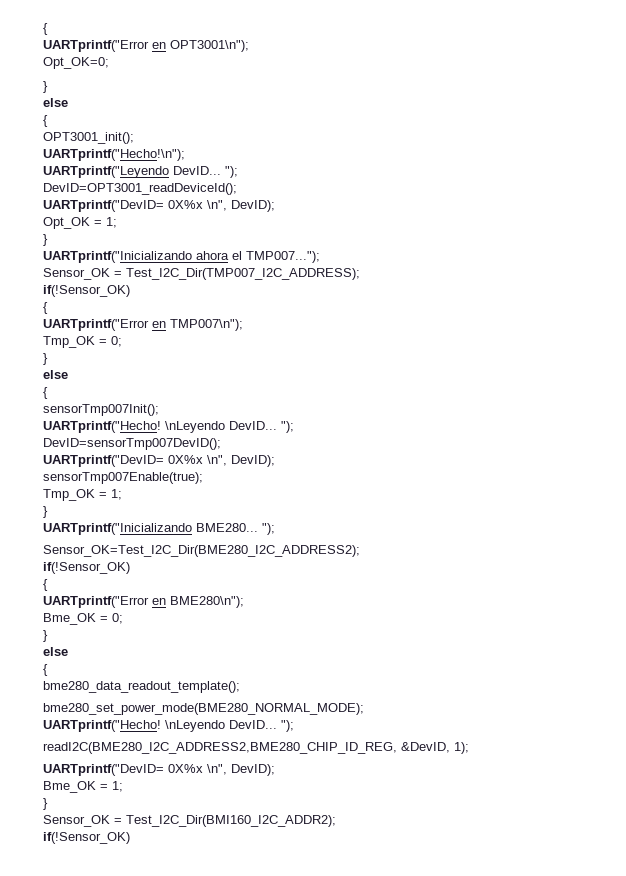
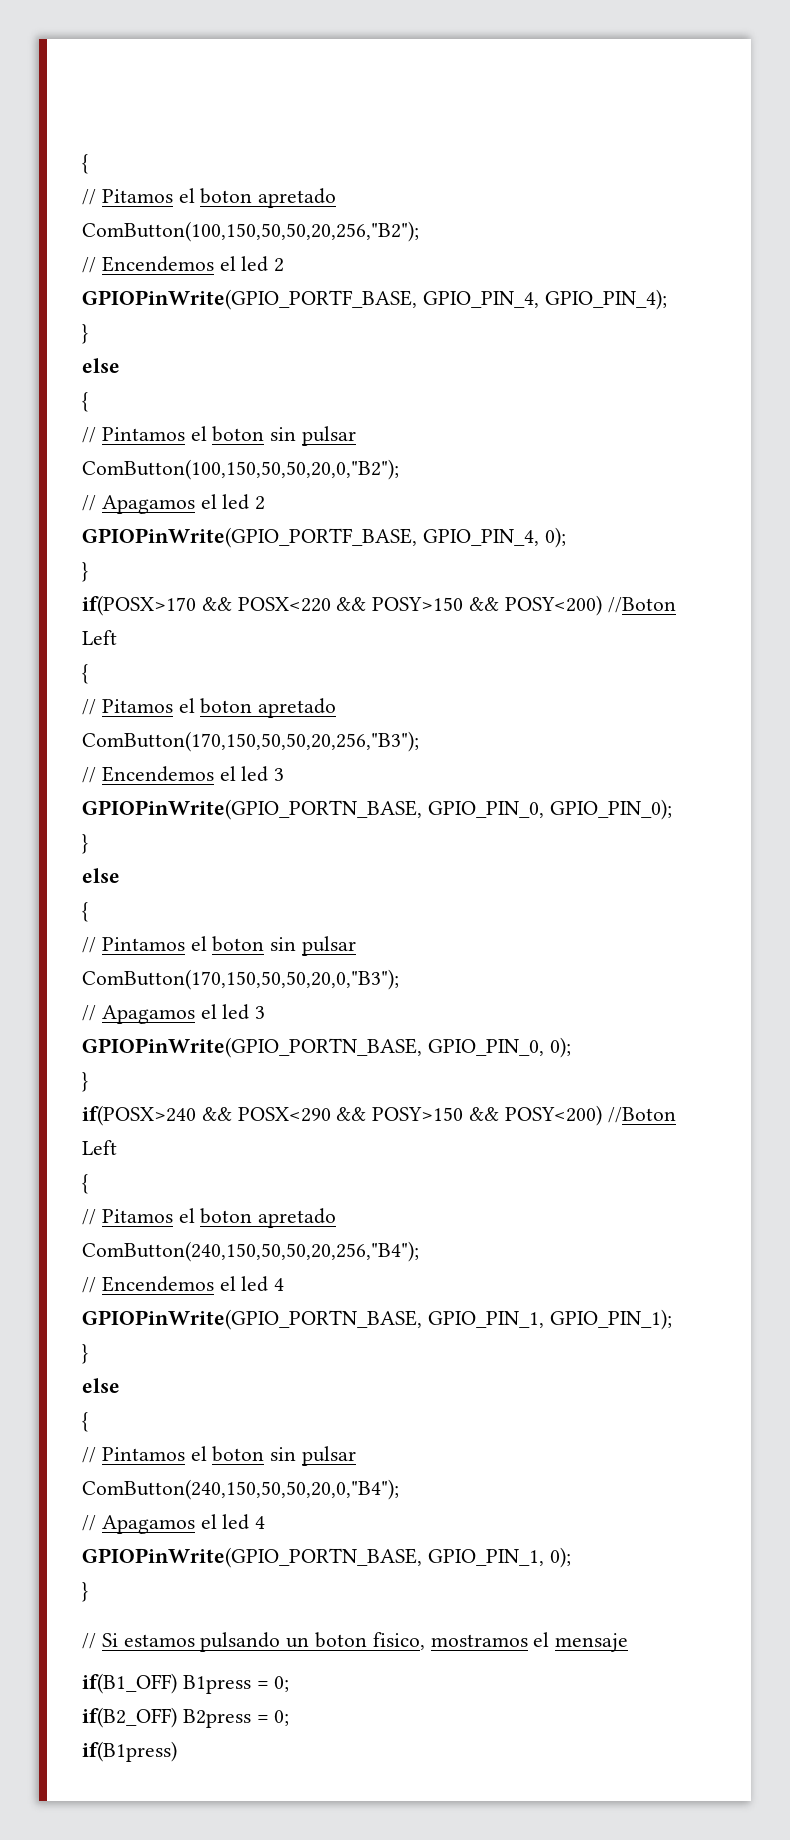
[43,23,48,35] [43,40,249,52] [43,57,109,69] [43,81,48,93] [43,98,68,107] [43,115,48,127] [43,132,134,144] [43,149,185,161] [43,166,238,178] [43,183,237,195] [43,200,275,212] [43,217,117,229] [43,234,48,246] [43,251,320,263] [43,268,360,280] [43,285,130,297] [43,302,48,314] [43,319,243,331] [43,336,122,348] [43,353,48,365] [43,370,68,379] [43,387,48,399] [43,404,159,416] [43,421,294,433] [43,438,221,450] [43,455,275,467] [43,472,203,484] [43,489,122,501] [43,506,48,518] [43,523,275,535] [43,545,360,557] [43,562,130,574] [43,579,48,591] [43,596,244,608] [43,613,123,625] [43,630,48,642] [43,647,68,656] [43,664,48,676] [43,681,240,693] [43,703,364,715] [43,720,294,732] [43,742,469,754] [43,764,275,776] [43,781,123,793] [43,798,48,810] [43,815,336,827] [43,832,130,844] { // UARTprintf("Error en OPT3001\n"); // Opt_OK=0; // } // else // { // OPT3001_init(); // UARTprintf("Hecho!\n"); // UARTprintf("Leyendo DevID... "); // DevID=OPT3001_readDeviceId(); // UARTprintf("DevID= 0X%x \n", DevID); // Opt_OK = 1; // } // UARTprintf("Inicializando ahora el TMP007..."); // Sensor_OK = Test_I2C_Dir(TMP007_I2C_ADDRESS); // if(!Sensor_OK) // { // UARTprintf("Error en TMP007\n"); // Tmp_OK = 0; // } // else // { // sensorTmp007Init(); // UARTprintf("Hecho! \nLeyendo DevID... "); // DevID=sensorTmp007DevID(); // UARTprintf("DevID= 0X%x \n", DevID); // sensorTmp007Enable(true); // Tmp_OK = 1; // } // UARTprintf("Inicializando BME280... "); // Sensor_OK=Test_I2C_Dir(BME280_I2C_ADDRESS2); // if(!Sensor_OK) // { // UARTprintf("Error en BME280\n"); // Bme_OK = 0; // } // else // { // bme280_data_readout_template(); // bme280_set_power_mode(BME280_NORMAL_MODE); // UARTprintf("Hecho! \nLeyendo DevID... "); // readI2C(BME280_I2C_ADDRESS2,BME280_CHIP_ID_REG, &DevID, 1); // UARTprintf("DevID= 0X%x \n", DevID); // Bme_OK = 1; // } // Sensor_OK = Test_I2C_Dir(BMI160_I2C_ADDR2); // if(!Sensor_OK) -> [82,154,88,174] [82,188,337,208] [82,221,419,242] [82,256,285,273] [82,289,667,310] [82,324,88,344] [82,358,120,373] [82,392,88,412] [82,426,357,446] [82,459,399,480] [82,494,266,514] [82,527,566,548] [82,562,88,582] [82,595,676,616] [82,630,117,645] [82,664,88,684] [82,698,337,718] [82,731,419,752] [82,766,285,783] [82,799,672,820] [82,834,88,854] [82,868,120,883] [82,902,88,922] [82,936,357,956] [82,969,399,990] [82,1004,266,1024] [82,1037,571,1058] [82,1072,88,1092] [82,1105,676,1126] [82,1140,117,1155] [82,1174,88,1194] [82,1208,337,1228] [82,1241,419,1262] [82,1276,285,1293] [82,1309,672,1330] [82,1344,88,1364] [82,1378,120,1393] [82,1412,88,1432] [82,1446,357,1466] [82,1479,399,1500] [82,1514,266,1534] [82,1547,571,1568] [82,1582,88,1602] [82,1632,629,1652] [82,1673,290,1694] [82,1707,290,1728] [82,1741,177,1762] { // // Pitamos el boton apretado // ComButton(100,150,50,50,20,256,"B2"); // // Encendemos el led 2 // GPIOPinWrite(GPIO_PORTF_BASE, GPIO_PIN_4, GPIO_PIN_4); // } // else // { // // Pintamos el boton sin pulsar // ComButton(100,150,50,50,20,0,"B2"); // // Apagamos el led 2 // GPIOPinWrite(GPIO_PORTF_BASE, GPIO_PIN_4, 0); // } // if(POSX>170 && POSX<220 && POSY>150 && POSY<200) //Boton Left // { // // Pitamos el boton apretado // ComButton(170,150,50,50,20,256,"B3"); // // Encendemos el led 3 // GPIOPinWrite(GPIO_PORTN_BASE, GPIO_PIN_0, GPIO_PIN_0); // } // else // { // // Pintamos el boton sin pulsar // ComButton(170,150,50,50,20,0,"B3"); // // Apagamos el led 3 // GPIOPinWrite(GPIO_PORTN_BASE, GPIO_PIN_0, 0); // } // if(POSX>240 && POSX<290 && POSY>150 && POSY<200) //Boton Left // { // // Pitamos el boton apretado // ComButton(240,150,50,50,20,256,"B4"); // // Encendemos el led 4 // GPIOPinWrite(GPIO_PORTN_BASE, GPIO_PIN_1, GPIO_PIN_1); // } // else // { // // Pintamos el boton sin pulsar // ComButton(240,150,50,50,20,0,"B4"); // // Apagamos el led 4 // GPIOPinWrite(GPIO_PORTN_BASE, GPIO_PIN_1, 0); // } // // Si estamos pulsando un boton fisico, mostramos el mensaje // if(B1_OFF) B1press = 0; // if(B2_OFF) B2press = 0; // if(B1press)

